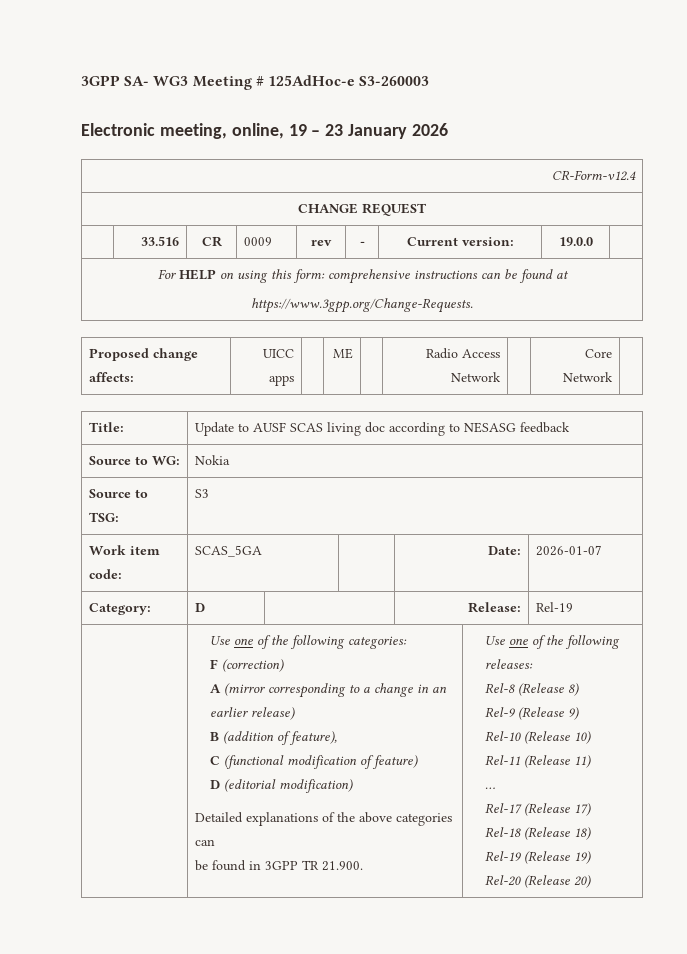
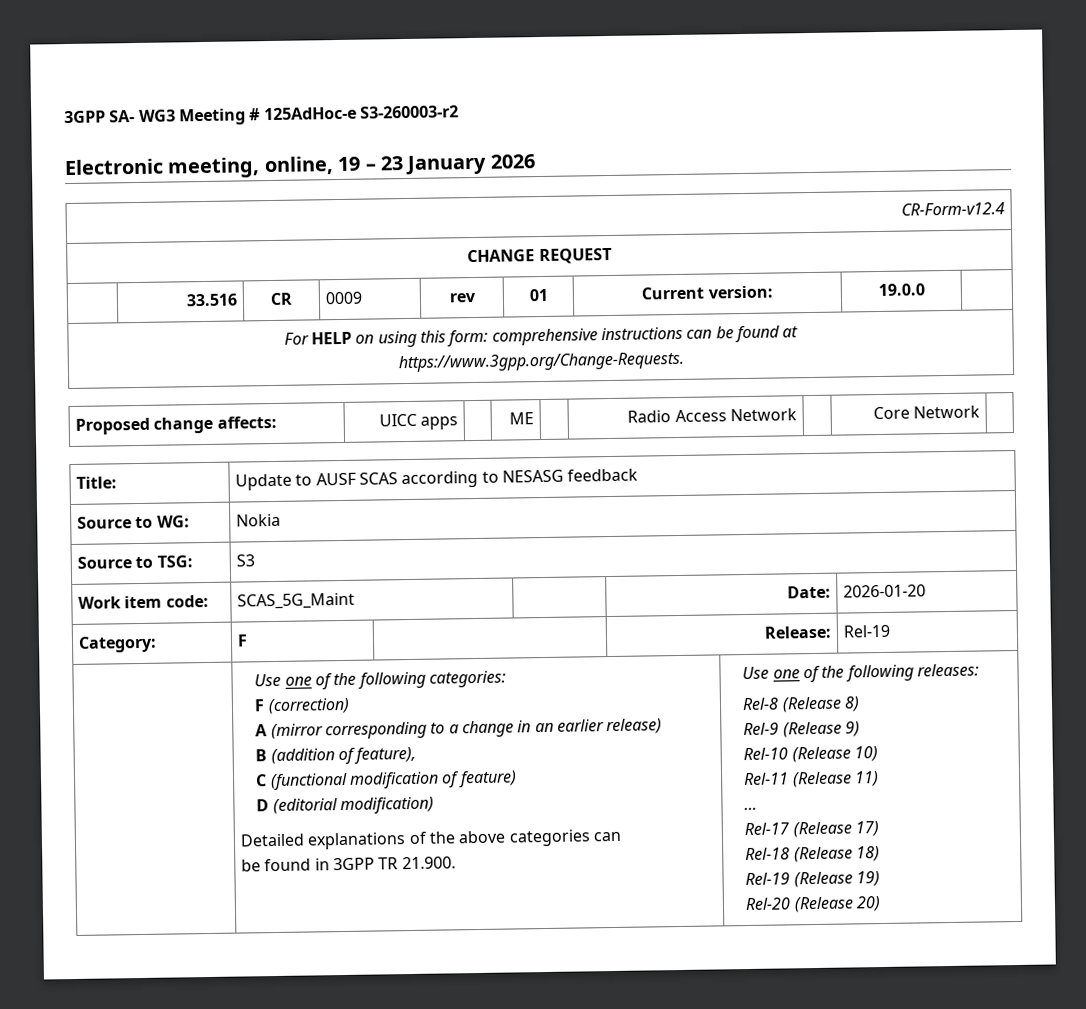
[359,76,430,86] S3-260003 -> [359,105,459,119] S3-260003-r2
[359,241,365,246] - -> [528,288,548,302] 01
[326,422,385,436] living doc -> (398, 478) none
[194,545,262,557] SCAS_5GA -> [236,592,355,610] SCAS_5G_Maint
[535,545,602,556] 2026-01-07 -> [842,584,926,598] 2026-01-20
[194,603,205,612] D -> [236,634,248,647] F

